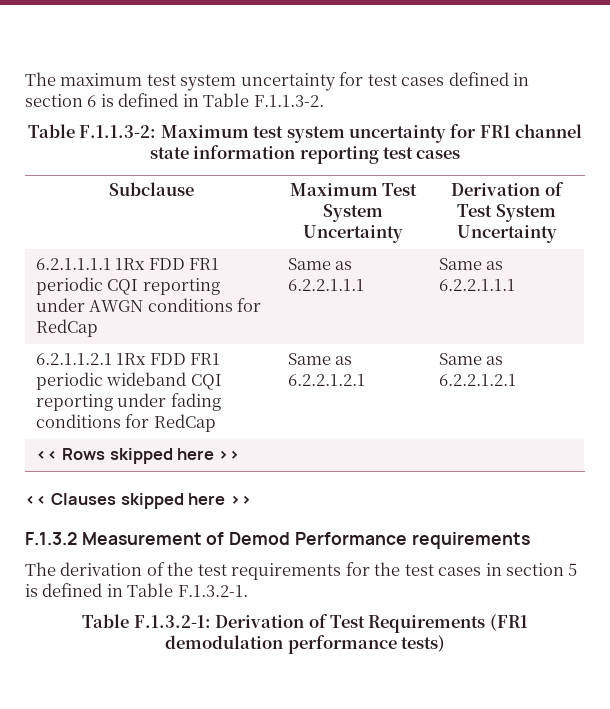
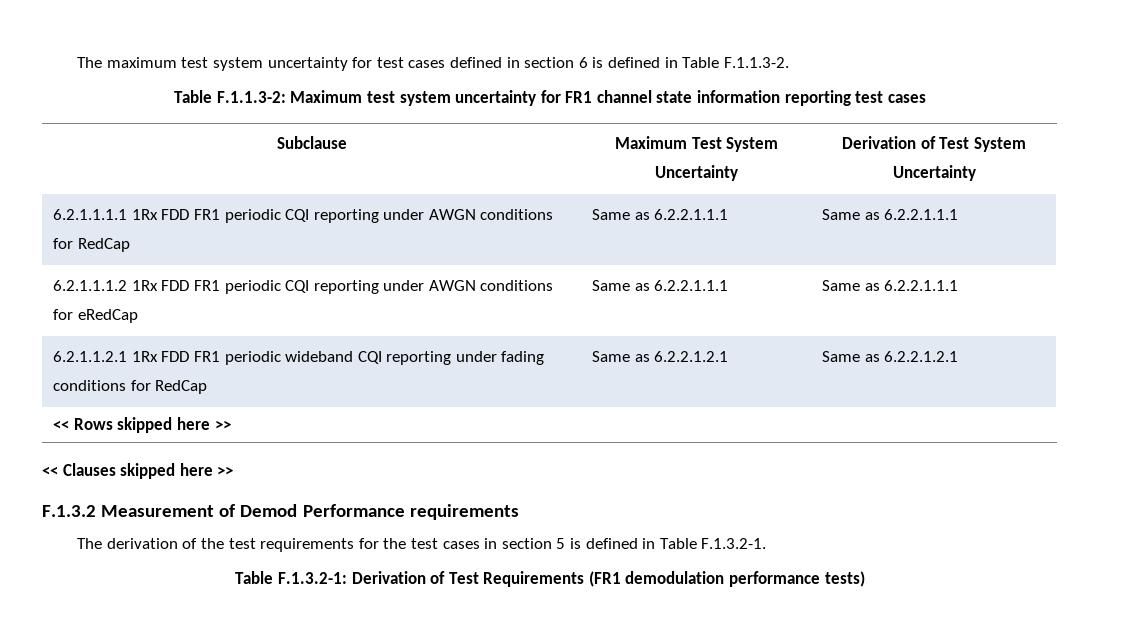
(515, 285) none -> [53,280,554,294] [53,309,138,323] [592,280,729,291] [822,280,959,291] // 6.2.1.1.1.2 1Rx FDD FR1 periodic CQI reporting under AWGN conditions for eRedCap | Same as 6.2.2.1.1.1 | Same as 6.2.2.1.1.1

